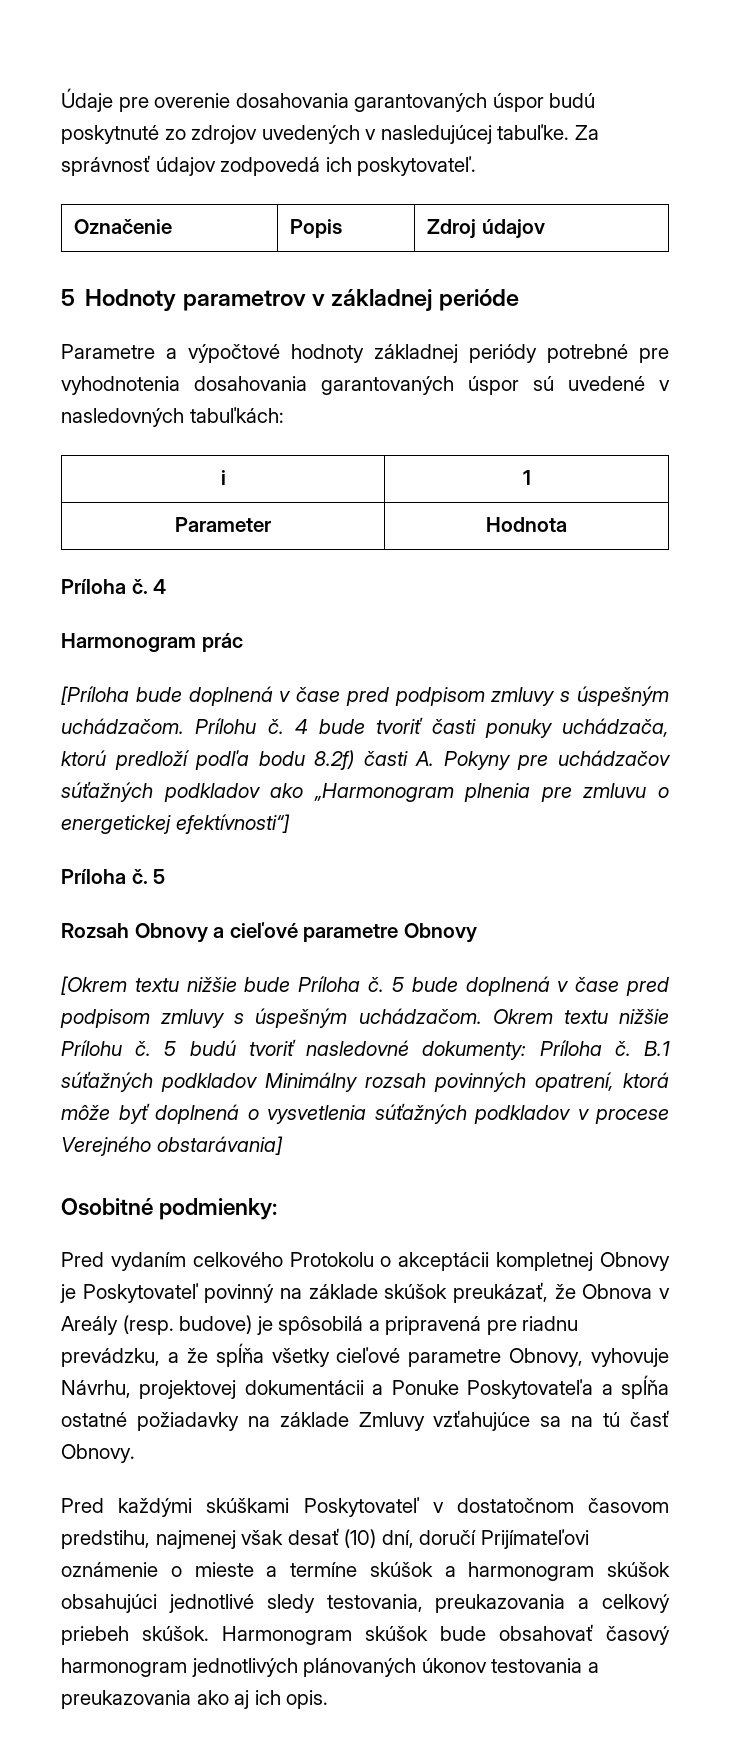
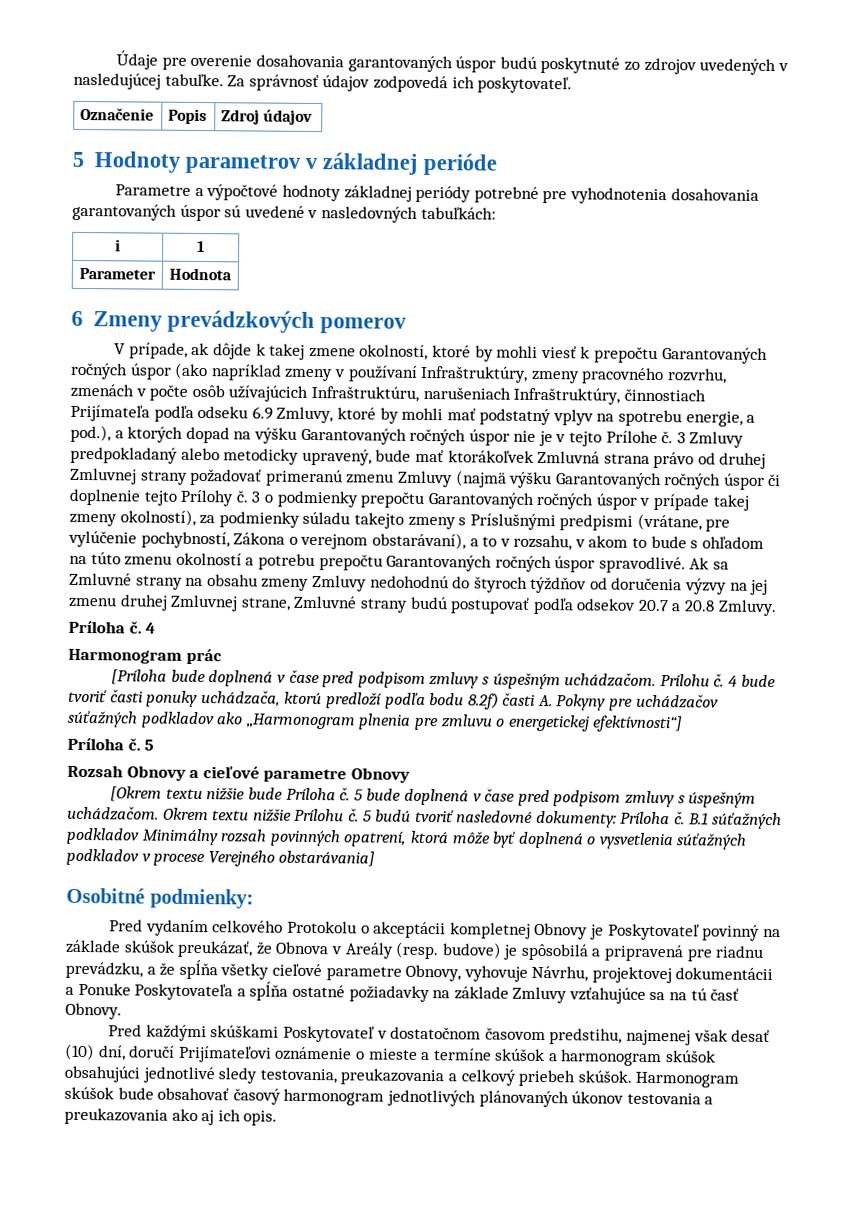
(567, 524) none -> [71,309,408,334] [114,342,768,364] [70,362,727,385] [70,383,706,405] [70,404,756,427] [70,424,745,448] [70,446,767,469] [70,467,782,490] [69,488,749,511] [69,509,731,532] [68,530,764,551] [69,552,730,574] [69,572,769,595] [68,594,777,617] // 6 Zmeny prevádzkových pomerov // V prípade, ak dôjde k takej zmene okolností, ktoré by mohli viesť k prepočtu Garantovaných ročných úspor (ako napríklad zmeny v používaní Infraštruktúry, zmeny pracovného rozvrhu, zmenách v počte osôb užívajúcich Infraštruktúru, narušeniach Infraštruktúry, činnostiach Prijímateľa podľa odseku 6.9 Zmluvy, ktoré by mohli mať podstatný vplyv na spotrebu energie, a pod.), a ktorých dopad na výšku Garantovaných ročných úspor nie je v tejto Prílohe č. 3 Zmluvy predpokladaný alebo metodicky upravený, bude mať ktorákoľvek Zmluvná strana právo od druhej Zmluvnej strany požadovať primeranú zmenu Zmluvy (najmä výšku Garantovaných ročných úspor či doplnenie tejto Prílohy č. 3 o podmienky prepočtu Garantovaných ročných úspor v prípade takej zmeny okolností), za podmienky súladu takejto zmeny s Príslušnými predpismi (vrátane, pre vylúčenie pochybností, Zákona o verejnom obstarávaní), a to v rozsahu, v akom to bude s ohľadom na túto zmenu okolností a potrebu prepočtu Garantovaných ročných úspor spravodlivé. Ak sa Zmluvné strany na obsahu zmeny Zmluvy nedohodnú do štyroch týždňov od doručenia výzvy na jej zmenu druhej Zmluvnej strane, Zmluvné strany budú postupovať podľa odsekov 20.7 a 20.8 Zmluvy.

